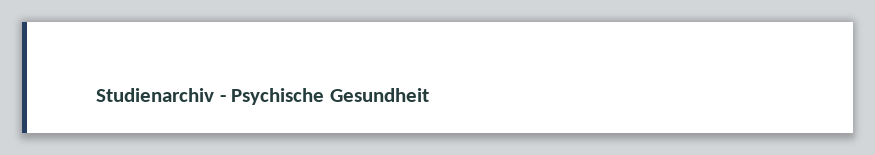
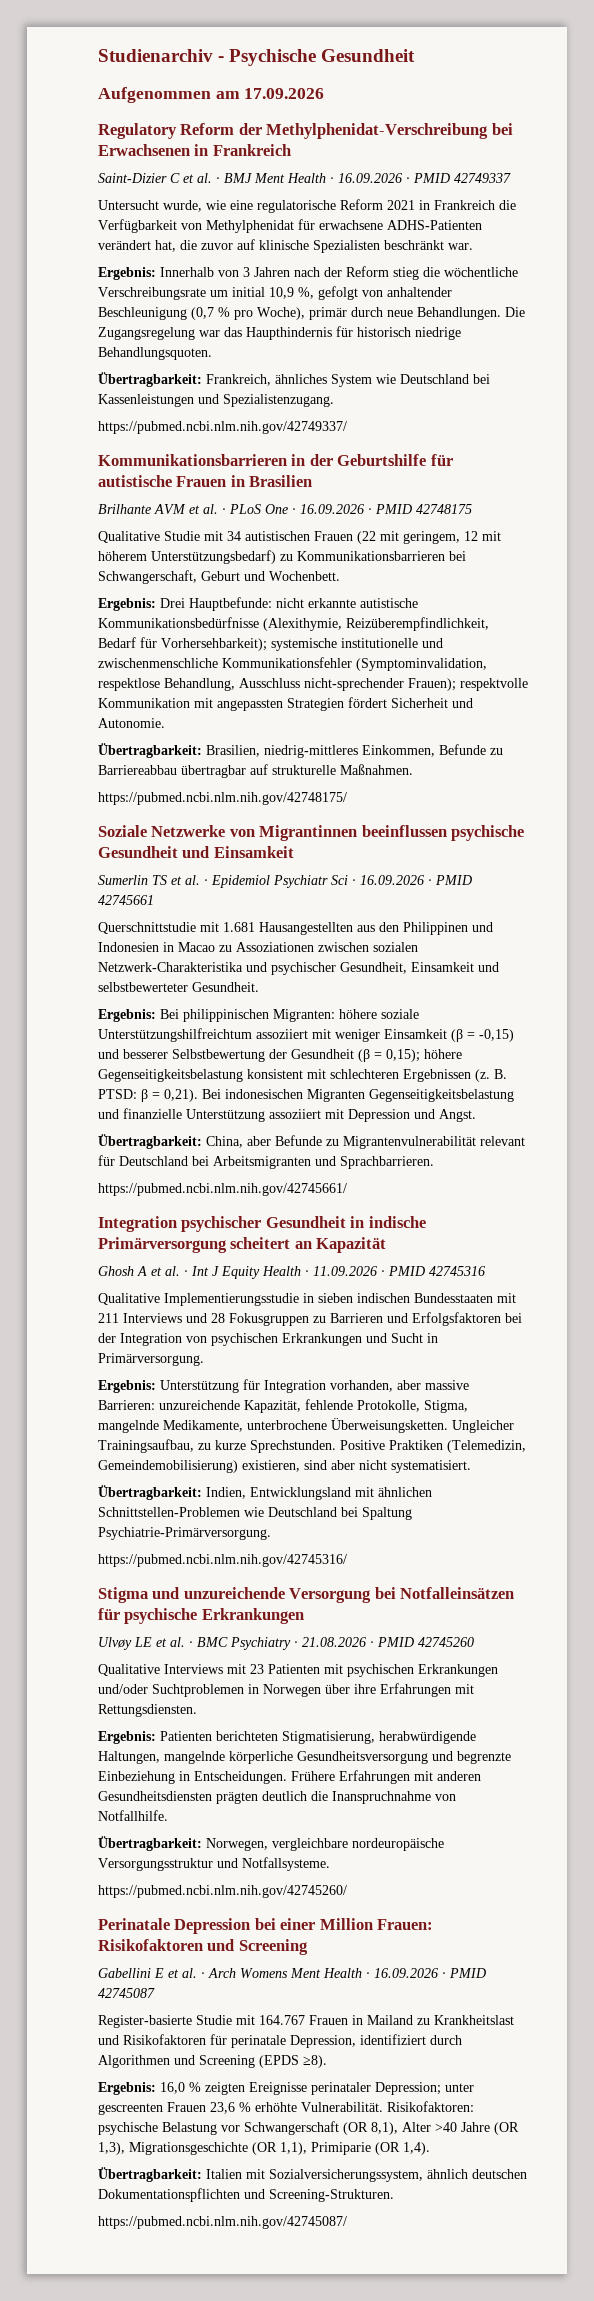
(430, 95) none -> [98,87,325,103] [98,123,513,139] [98,144,291,156] [98,173,511,183] [98,199,516,213] [98,219,482,233] [98,239,473,253] [98,266,518,280] [98,286,452,300] [98,307,525,320] [98,326,461,340] [98,347,212,360] [98,372,490,387] [98,394,334,407] [98,421,347,434] [98,454,453,466] [98,475,313,487] [98,504,472,514] [98,531,501,544] [98,550,466,564] [98,570,340,584] [98,597,418,611] [98,617,489,631] [98,637,443,651] [98,657,487,671] [98,678,528,691] [98,697,473,711] [98,718,165,728] [98,743,503,758] [98,764,413,778] [98,792,347,805] [98,825,525,841] [98,846,294,858] [98,875,472,888] [98,895,154,905] [98,922,493,935] [98,942,418,952] [98,962,499,975] [98,982,259,992] [98,1009,419,1022] [98,1028,514,1042] [98,1049,462,1062] [98,1069,507,1082] [98,1089,514,1102] [98,1108,476,1122] [98,1134,525,1149] [98,1155,434,1169] [98,1183,347,1196] [98,1216,426,1232] [98,1237,387,1253] [98,1266,485,1279] [98,1293,516,1306] [98,1312,522,1326] [98,1333,438,1346] [98,1353,204,1366] [98,1379,469,1393] [98,1399,468,1413] [98,1418,514,1433] [98,1439,526,1453] [98,1460,471,1473] [98,1485,432,1500] [98,1507,412,1520] [98,1527,271,1540] [98,1554,347,1567] [98,1587,515,1603] [98,1608,304,1624] [98,1637,474,1650] [98,1664,498,1677] [98,1683,474,1697] [98,1704,197,1717] [98,1731,476,1744] [98,1751,511,1764] [98,1770,481,1784] [98,1791,456,1804] [98,1810,168,1821] [98,1836,444,1851] [98,1857,330,1871] [98,1885,347,1898] [98,1918,434,1934] [98,1939,308,1955] [98,1968,486,1978] [98,1988,155,1998] [98,2015,514,2028] [98,2034,462,2048] [98,2055,327,2068] [98,2082,474,2095] [98,2101,474,2115] [98,2121,519,2135] [98,2142,430,2155] [98,2167,527,2182] [98,2188,394,2202] [98,2216,347,2229] // Aufgenommen am 17.09.2026 // Regulatory Reform der Methylphenidat-Verschreibung bei Erwachsenen in Frankreich // Saint-Dizier C et al. · BMJ Ment Health · 16.09.2026 · PMID 42749337 // Untersucht wurde, wie eine regulatorische Reform 2021 in Frankreich die Verfügbarkeit von Methylphenidat für erwachsene ADHS-Patienten verändert hat, die zuvor auf klinische Spezialisten beschränkt war. // Ergebnis: Innerhalb von 3 Jahren nach der Reform stieg die wöchentliche Verschreibungsrate um initial 10,9 %, gefolgt von anhaltender Beschleunigung (0,7 % pro Woche), primär durch neue Behandlungen. Die Zugangsregelung war das Haupthindernis für historisch niedrige Behandlungsquoten. // Übertragbarkeit: Frankreich, ähnliches System wie Deutschland bei Kassenleistungen und Spezialistenzugang. // https://pubmed.ncbi.nlm.nih.gov/42749337/ // Kommunikationsbarrieren in der Geburtshilfe für autistische Frauen in Brasilien // Brilhante AVM et al. · PLoS One · 16.09.2026 · PMID 42748175 // Qualitative Studie mit 34 autistischen Frauen (22 mit geringem, 12 mit höherem Unterstützungsbedarf) zu Kommunikationsbarrieren bei Schwangerschaft, Geburt und Wochenbett. // Ergebnis: Drei Hauptbefunde: nicht erkannte autistische Kommunikationsbedürfnisse (Alexithymie, Reizüberempfindlichkeit, Bedarf für Vorhersehbarkeit); systemische institutionelle und zwischenmenschliche Kommunikationsfehler (Symptominvalidation, respektlose Behandlung, Ausschluss nicht-sprechender Frauen); respektvolle Kommunikation mit angepassten Strategien fördert Sicherheit und Autonomie. // Übertragbarkeit: Brasilien, niedrig-mittleres Einkommen, Befunde zu Barriereabbau übertragbar auf strukturelle Maßnahmen. // https://pubmed.ncbi.nlm.nih.gov/42748175/ // Soziale Netzwerke von Migrantinnen beeinflussen psychische Gesundheit und Einsamkeit // Sumerlin TS et al. · Epidemiol Psychiatr Sci · 16.09.2026 · PMID 42745661 // Querschnittstudie mit 1.681 Hausangestellten aus den Philippinen und Indonesien in Macao zu Assoziationen zwischen sozialen Netzwerk-Charakteristika und psychischer Gesundheit, Einsamkeit und selbstbewerteter Gesundheit. // Ergebnis: Bei philippinischen Migranten: höhere soziale Unterstützungshilfreichtum assoziiert mit weniger Einsamkeit (β = -0,15) und besserer Selbstbewertung der Gesundheit (β = 0,15); höhere Gegenseitigkeitsbelastung konsistent mit schlechteren Ergebnissen (z. B. PTSD: β = 0,21). Bei indonesischen Migranten Gegenseitigkeitsbelastung und finanzielle Unterstützung assoziiert mit Depression und Angst. // Übertragbarkeit: China, aber Befunde zu Migrantenvulnerabilität relevant für Deutschland bei Arbeitsmigranten und Sprachbarrieren. // https://pubmed.ncbi.nlm.nih.gov/42745661/ // Integration psychischer Gesundheit in indische Primärversorgung scheitert an Kapazität // Ghosh A et al. · Int J Equity Health · 11.09.2026 · PMID 42745316 // Qualitative Implementierungsstudie in sieben indischen Bundesstaaten mit 211 Interviews und 28 Fokusgruppen zu Barrieren und Erfolgsfaktoren bei der Integration von psychischen Erkrankungen und Sucht in Primärversorgung. // Ergebnis: Unterstützung für Integration vorhanden, aber massive Barrieren: unzureichende Kapazität, fehlende Protokolle, Stigma, mangelnde Medikamente, unterbrochene Überweisungsketten. Ungleicher Trainingsaufbau, zu kurze Sprechstunden. Positive Praktiken (Telemedizin, Gemeindemobilisierung) existieren, sind aber nicht systematisiert. // Übertragbarkeit: Indien, Entwicklungsland mit ähnlichen Schnittstellen-Problemen wie Deutschland bei Spaltung Psychiatrie-Primärversorgung. // https://pubmed.ncbi.nlm.nih.gov/42745316/ // Stigma und unzureichende Versorgung bei Notfalleinsätzen für psychische Erkrankungen // Ulvøy LE et al. · BMC Psychiatry · 21.08.2026 · PMID 42745260 // Qualitative Interviews mit 23 Patienten mit psychischen Erkrankungen und/oder Suchtproblemen in Norwegen über ihre Erfahrungen mit Rettungsdiensten. // Ergebnis: Patienten berichteten Stigmatisierung, herabwürdigende Haltungen, mangelnde körperliche Gesundheitsversorgung und begrenzte Einbeziehung in Entscheidungen. Frühere Erfahrungen mit anderen Gesundheitsdiensten prägten deutlich die Inanspruchnahme von Notfallhilfe. // Übertragbarkeit: Norwegen, vergleichbare nordeuropäische Versorgungsstruktur und Notfallsysteme. // https://pubmed.ncbi.nlm.nih.gov/42745260/ // Perinatale Depression bei einer Million Frauen: Risikofaktoren und Screening // Gabellini E et al. · Arch Womens Ment Health · 16.09.2026 · PMID 42745087 // Register-basierte Studie mit 164.767 Frauen in Mailand zu Krankheitslast und Risikofaktoren für perinatale Depression, identifiziert durch Algorithmen und Screening (EPDS ≥8). // Ergebnis: 16,0 % zeigten Ereignisse perinataler Depression; unter gescreenten Frauen 23,6 % erhöhte Vulnerabilität. Risikofaktoren: psychische Belastung vor Schwangerschaft (OR 8,1), Alter >40 Jahre (OR 1,3), Migrationsgeschichte (OR 1,1), Primiparie (OR 1,4). // Übertragbarkeit: Italien mit Sozialversicherungssystem, ähnlich deutschen Dokumentationspflichten und Screening-Strukturen. // https://pubmed.ncbi.nlm.nih.gov/42745087/

